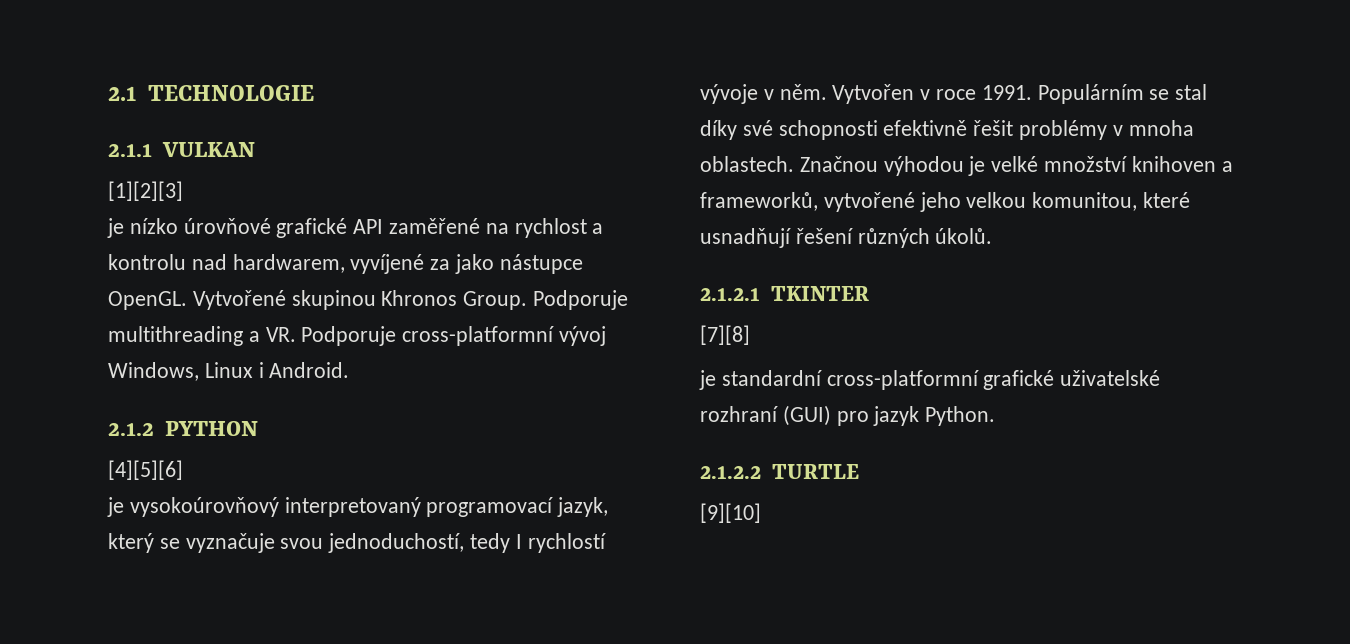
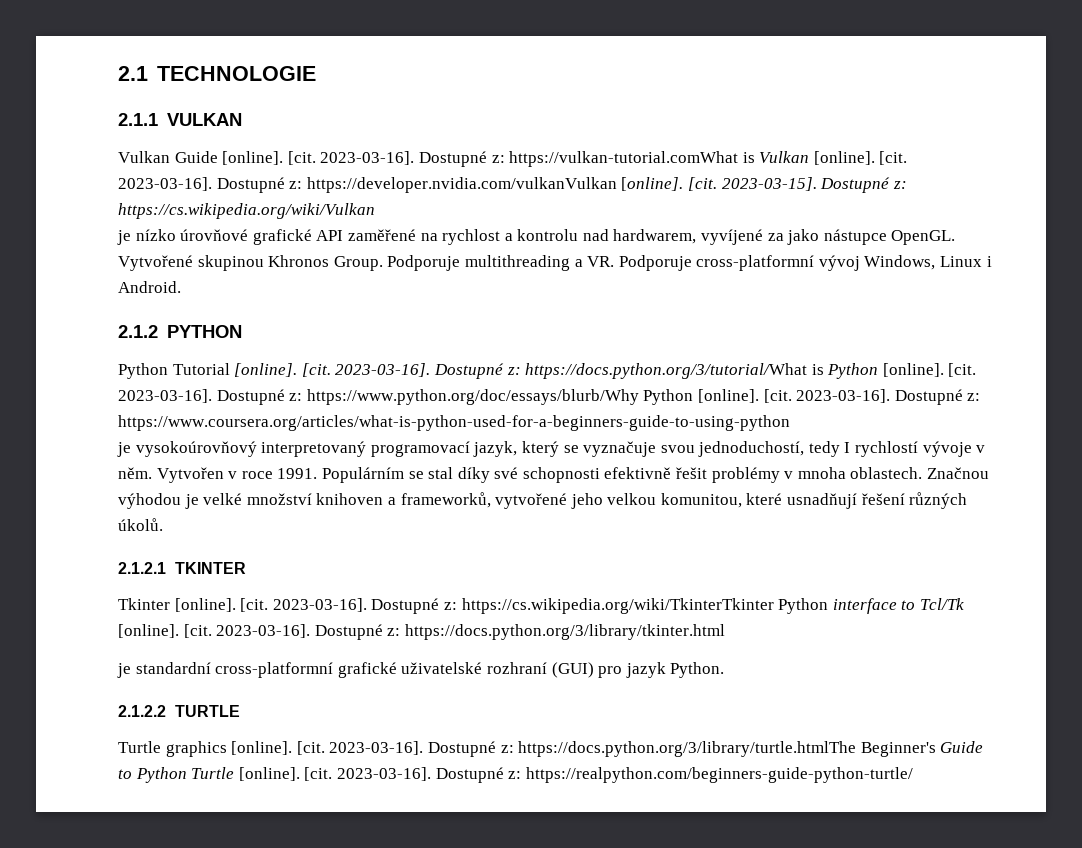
[108,181,183,201] [1][2][3] -> [118,151,908,167] [118,177,907,193] [118,203,375,219] Vulkan Guide [online]. [cit. 2023-03-16]. Dostupné z: https://vulkan-tutorial.comWhat is Vulkan [online]. [cit. 2023-03-16]. Dostupné z: https://developer.nvidia.com/vulkanVulkan [online]. [cit. 2023-03-15]. Dostupné z: https://cs.wikipedia.org/wiki/Vulkan
[108,460,183,480] [4][5][6] -> [118,363,977,379] [118,389,981,405] [118,415,790,431] Python Tutorial [online]. [cit. 2023-03-16]. Dostupné z: https://docs.python.org/3/tutorial/What is Python [online]. [cit. 2023-03-16]. Dostupné z: https://www.python.org/doc/essays/blurb/Why Python [online]. [cit. 2023-03-16]. Dostupné z: https://www.coursera.org/articles/what-is-python-used-for-a-beginners-guide-to-using-python
[700,325,750,345] [7][8] -> [118,598,964,614] [118,624,725,640] Tkinter [online]. [cit. 2023-03-16]. Dostupné z: https://cs.wikipedia.org/wiki/TkinterTkinter Python interface to Tcl/Tk [online]. [cit. 2023-03-16]. Dostupné z: https://docs.python.org/3/library/tkinter.html
[700,503,761,523] [9][10] -> [118,741,984,757] [118,767,913,783] Turtle graphics [online]. [cit. 2023-03-16]. Dostupné z: https://docs.python.org/3/library/turtle.htmlThe Beginner's Guide to Python Turtle [online]. [cit. 2023-03-16]. Dostupné z: https://realpython.com/beginners-guide-python-turtle/

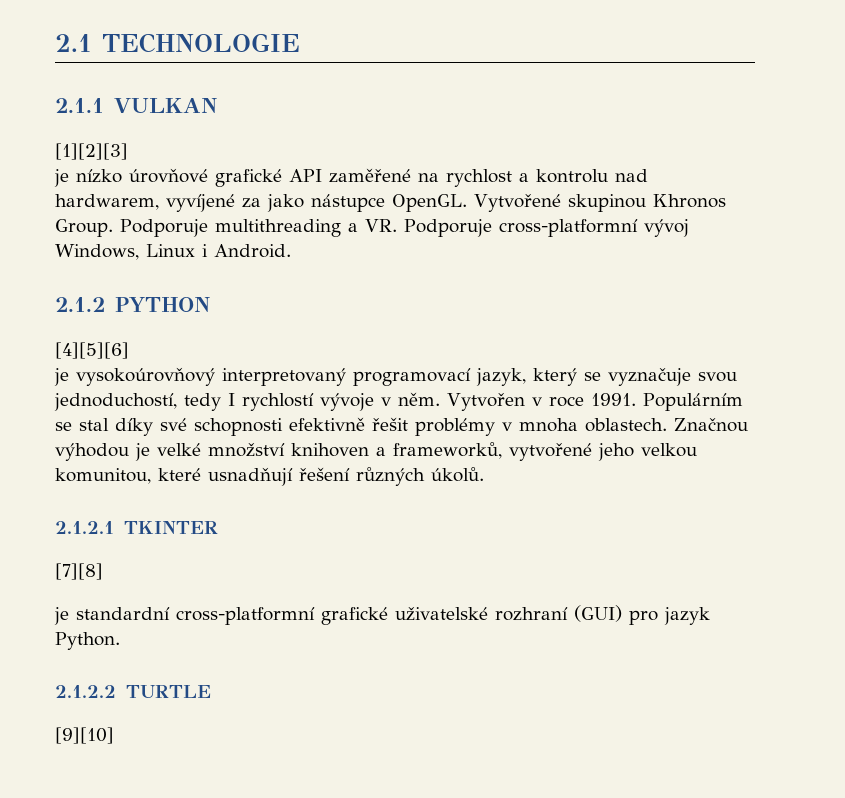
[118,151,908,167] [118,177,907,193] [118,203,375,219] Vulkan Guide [online]. [cit. 2023-03-16]. Dostupné z: https://vulkan-tutorial.comWhat is Vulkan [online]. [cit. 2023-03-16]. Dostupné z: https://developer.nvidia.com/vulkanVulkan [online]. [cit. 2023-03-15]. Dostupné z: https://cs.wikipedia.org/wiki/Vulkan -> [55,143,128,160] [1][2][3]
[118,363,977,379] [118,389,981,405] [118,415,790,431] Python Tutorial [online]. [cit. 2023-03-16]. Dostupné z: https://docs.python.org/3/tutorial/What is Python [online]. [cit. 2023-03-16]. Dostupné z: https://www.python.org/doc/essays/blurb/Why Python [online]. [cit. 2023-03-16]. Dostupné z: https://www.coursera.org/articles/what-is-python-used-for-a-beginners-guide-to-using-python -> [55,342,129,359] [4][5][6]
[118,598,964,614] [118,624,725,640] Tkinter [online]. [cit. 2023-03-16]. Dostupné z: https://cs.wikipedia.org/wiki/TkinterTkinter Python interface to Tcl/Tk [online]. [cit. 2023-03-16]. Dostupné z: https://docs.python.org/3/library/tkinter.html -> [55,563,103,580] [7][8]
[118,741,984,757] [118,767,913,783] Turtle graphics [online]. [cit. 2023-03-16]. Dostupné z: https://docs.python.org/3/library/turtle.htmlThe Beginner's Guide to Python Turtle [online]. [cit. 2023-03-16]. Dostupné z: https://realpython.com/beginners-guide-python-turtle/ -> [55,727,114,744] [9][10]

